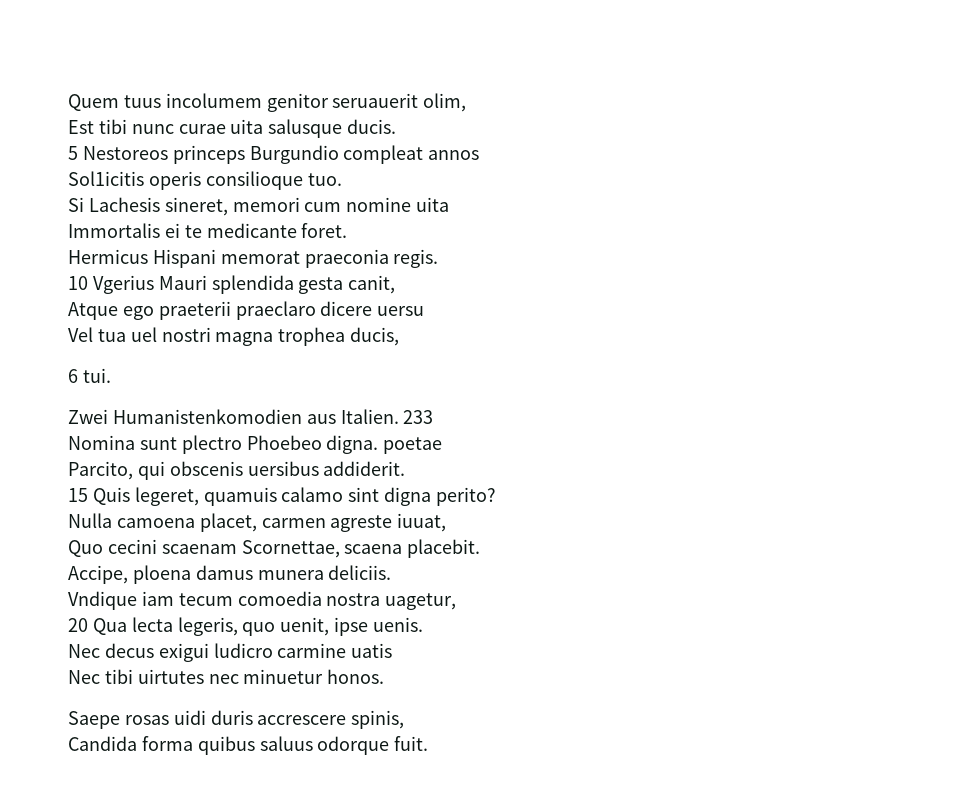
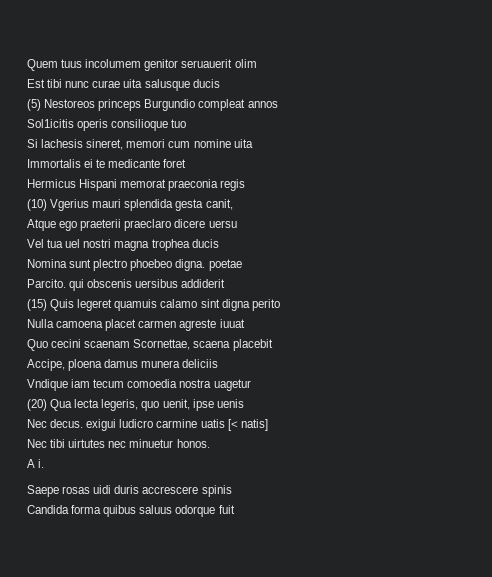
[423,93,467,112] olim, -> [234,59,257,68] olim
[347,119,397,134] [68,146,78,160] ducis. // 5 -> [192,79,220,88] [27,99,41,111] ducis // (5)
[307,173,342,186] tuo. -> [171,119,187,128] tuo
[88,197,160,212] Lachesis -> [41,139,84,148] lachesis
[301,223,348,238] foret. -> [163,159,187,168] foret
[393,249,439,268] [68,275,207,294] regis. // 10 Vgerius Mauri -> [220,179,246,191] [27,199,122,211] regis // (10) Vgerius mauri
[350,327,400,346] [68,368,111,383] [68,409,434,424] ducis, // 6 tui. // Zwei Humanistenkomodien aus Italien. 233 -> [191,239,219,248] ducis
[246,435,322,450] Phoebeo -> [130,259,173,271] phoebeo
[68,461,133,480] Parcito, -> [27,279,66,288] Parcito.
[323,461,406,476] [68,487,199,506] addiderit. // 15 Quis legeret, -> [181,279,226,288] [27,299,113,311] addiderit // (15) Quis legeret
[436,487,497,506] perito? -> [251,299,280,311] perito
[199,513,257,532] placet, -> [105,319,137,331] placet
[397,513,447,532] iuuat, -> [219,319,245,328] iuuat
[407,539,481,558] placebit. -> [232,339,273,351] placebit
[328,565,392,580] deliciis. -> [182,359,219,368] deliciis
[385,593,457,610] [68,618,88,632] uagetur, // 20 -> [213,379,251,391] [27,399,47,411] uagetur // (20)
[373,617,424,632] [68,643,154,658] uenis. // Nec decus -> [216,399,244,408] [27,419,84,428] uenis // Nec decus.
(393, 650) none -> [227,419,268,431] [< natis]
(385, 676) none -> [27,459,45,468] // A i.
[351,710,405,729] spinis, -> [201,485,232,497] spinis
[394,736,429,751] fuit. -> [218,505,235,514] fuit

